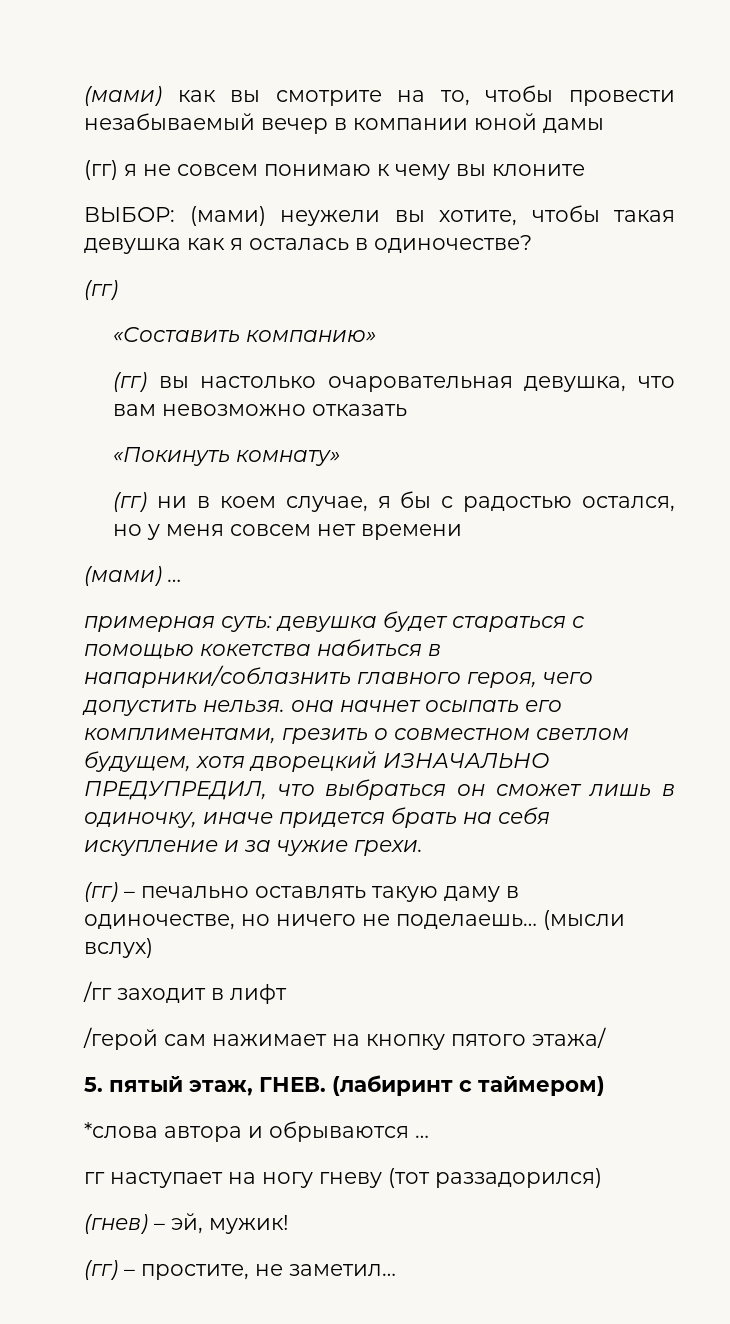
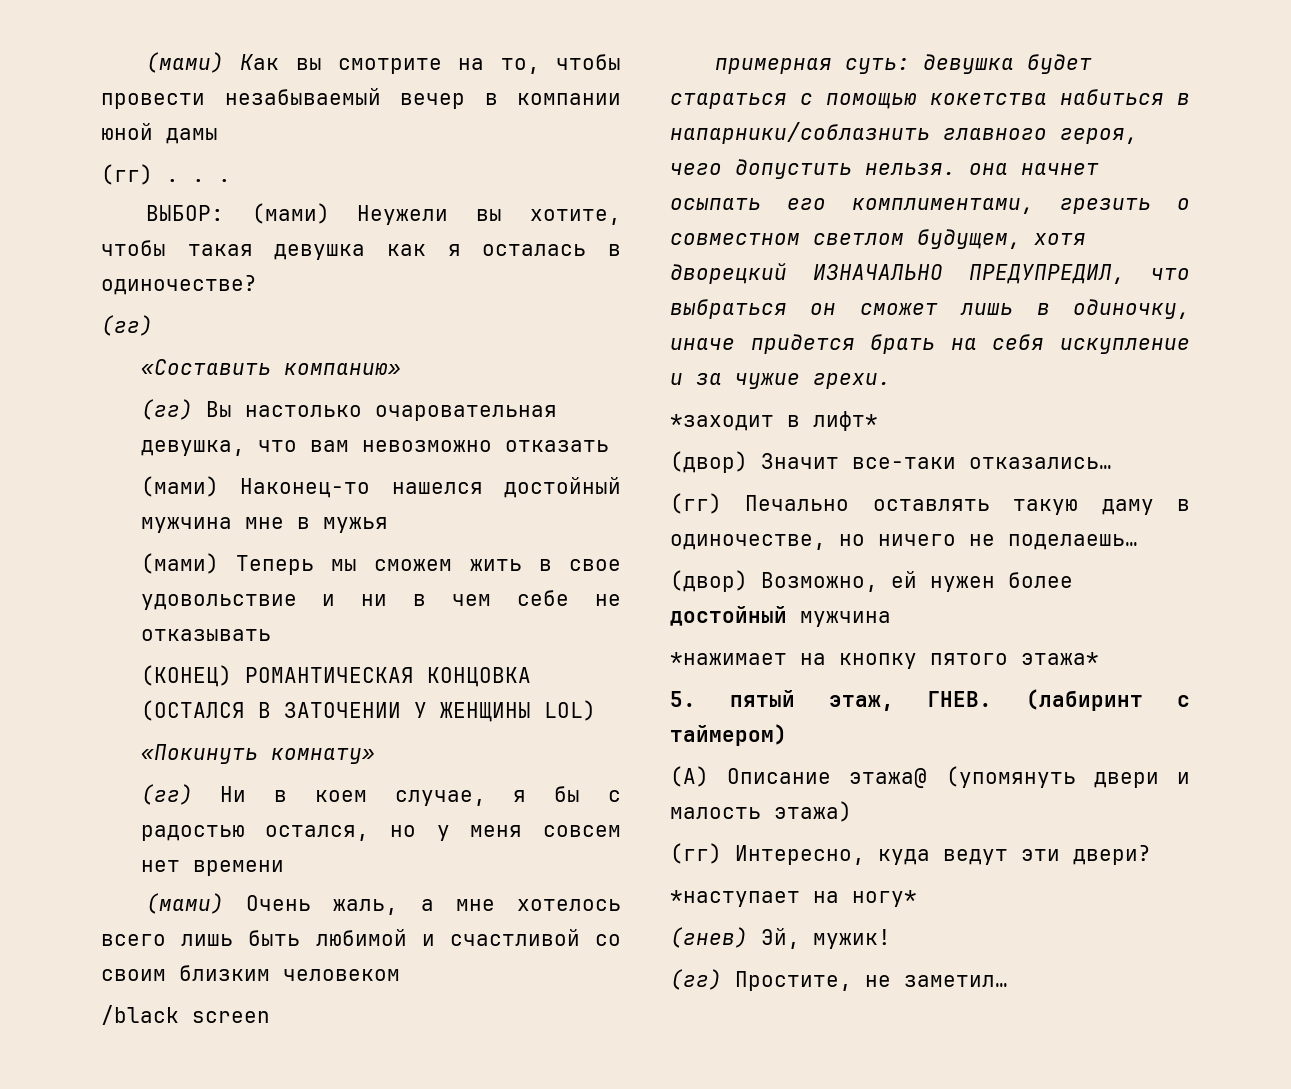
[84,86,216,106] (мами) как -> [145,52,280,73] (мами) Как
[124,164,585,180] я не совсем понимаю к чему вы клоните -> [166,179,231,182] . . .
[280,210,380,226] неужели -> [357,205,449,225] Неужели
[158,376,189,389] вы -> [205,401,232,417] Вы
(408, 410) none -> [140,476,621,498] [140,517,388,533] [140,553,621,575] [140,590,621,610] [140,629,271,641] [140,665,531,687] [140,700,596,722] // (мами) Наконец-то нашелся достойный мужчина мне в мужья // (мами) Теперь мы сможем жить в свое удовольствие и ни в чем себе не отказывать // (КОНЕЦ) РОМАНТИЧЕСКАЯ КОНЦОВКА (ОСТАЛСЯ В ЗАТОЧЕНИИ У ЖЕНЩИНЫ LOL)
[157,496,188,508] ни -> [220,786,247,802] Ни
[168,579,182,582] … -> [246,895,621,915] [101,929,621,946] [101,965,400,981] [101,1005,270,1025] Очень жаль, а мне хотелось всего лишь быть любимой и счастливой со своим близким человеком // /black screen
[84,882,249,902] // (гг) – печально -> [670,411,878,431] [670,451,1112,473] [670,493,850,514] // *заходит в лифт* // (двор) Значит все-таки отказались… // (гг) Печально
[543,910,625,930] [84,938,153,958] [83,981,287,1004] [83,1027,327,1050] (мысли вслух) // /гг заходит в лифт // /герой сам нажимает -> [670,570,1073,592] [670,606,891,627] [670,652,787,665] // (двор) Возможно, ей нужен более достойный мужчина // *нажимает
[532,1027,606,1048] этажа/ -> [1021,652,1099,665] этажа*
[84,1121,429,1142] [84,1168,602,1188] *слова автора и обрываются … // гг наступает на ногу гневу (тот раззадорился) -> [670,766,1190,788] [670,801,852,822] [670,843,1151,865] [670,890,917,907] (А) Описание этажа@ (упомянуть двери и малость этажа) // (гг) Интересно, куда ведут эти двери? // *наступает на ногу*
[154,1213,203,1234] – эй, -> [761,928,800,949] Эй,
[124,1264,249,1280] – простите, -> [735,971,852,991] Простите,

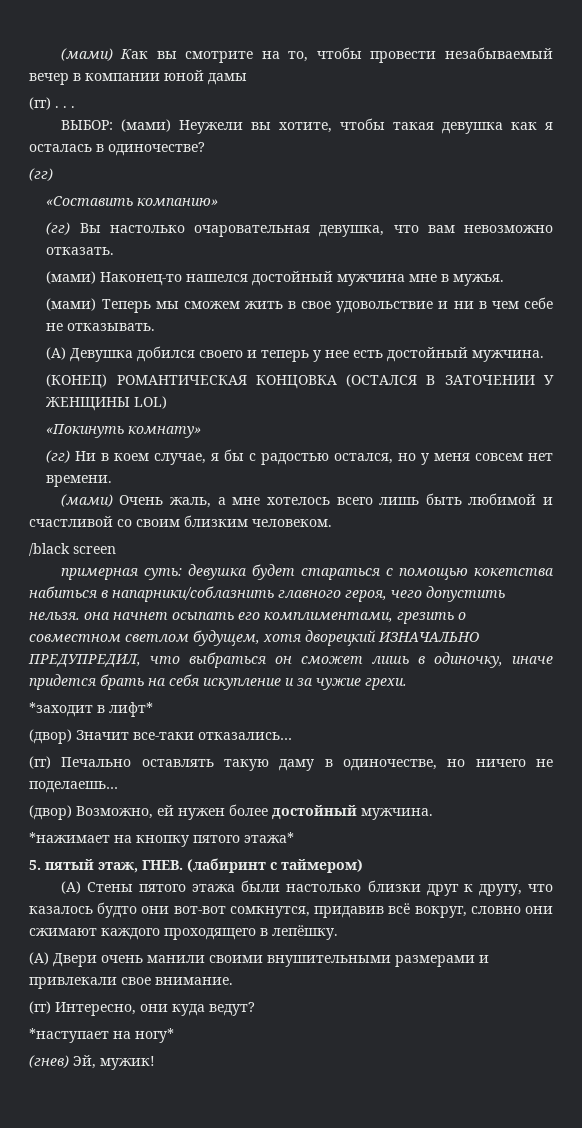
[504,440,609,452] отказать -> [46,247,115,255] отказать.
[322,517,388,533] мужья -> [453,274,505,286] мужья.
[140,629,271,641] отказывать -> [67,323,156,331] [46,346,545,362] отказывать. // (A) Девушка добился своего и теперь у нее есть достойный мужчина.
[192,860,284,876] времени -> [46,475,113,487] времени.
[283,969,400,981] человеком -> [252,519,332,527] человеком.
[800,611,891,627] мужчина -> [361,808,433,820] мужчина.
[727,766,1190,788] [670,801,852,822] [670,843,1151,865] Описание этажа@ (упомянуть двери и малость этажа) // (гг) Интересно, куда ведут эти двери? -> [86,880,553,896] [29,902,553,918] [29,925,338,940] [29,952,489,967] [29,977,233,989] [29,1001,255,1016] Стены пятого этажа были настолько близки друг к другу, что казалось будто они вот-вот сомкнутся, придавив всё вокруг, словно они сжимают каждого проходящего в лепёшку. // (А) Двери очень манили своими внушительными размерами и привлекали свое внимание. // (гг) Интересно, они куда ведут?
[670,969,1008,991] // (гг) Простите, не заметил… -> (155, 1063) none

